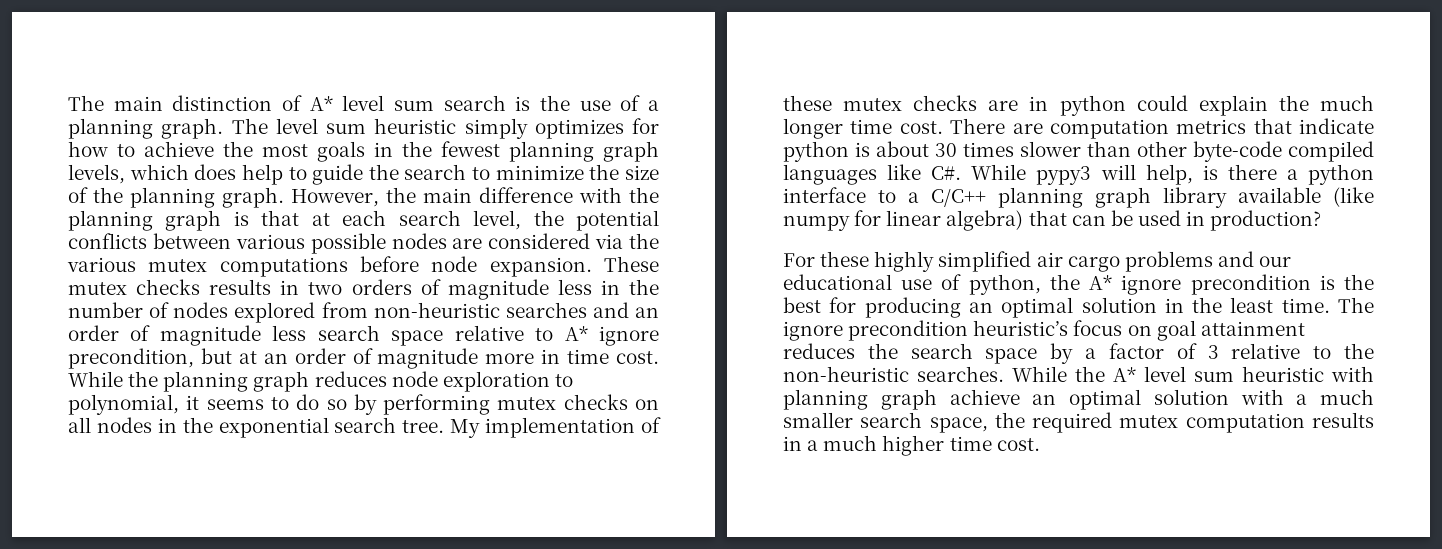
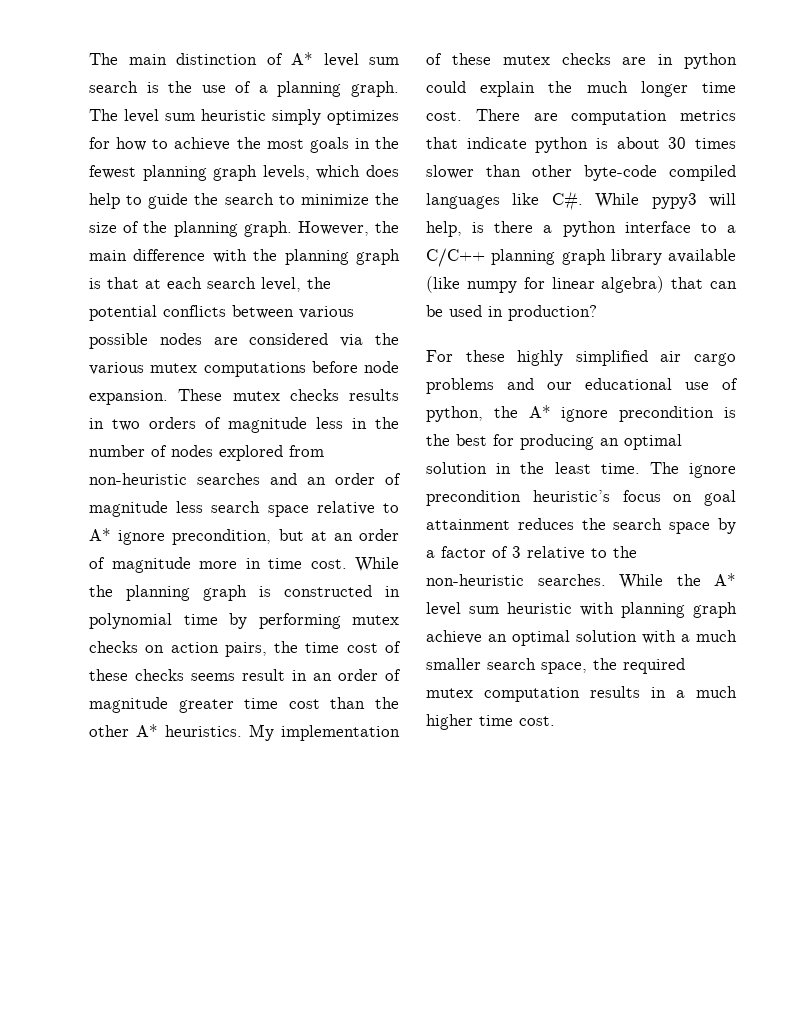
[314,371,573,392] [68,394,347,415] reduces node exploration to polynomial, it seems to do so -> [259,585,400,597] [89,613,218,629] is constructed in polynomial time
[68,417,445,438] all nodes in the exponential search tree. -> [170,641,401,657] [89,669,401,681] [89,697,399,713] [89,724,242,737] action pairs, the time cost of these checks seems result in an order of magnitude greater time cost than the other A* heuristics.

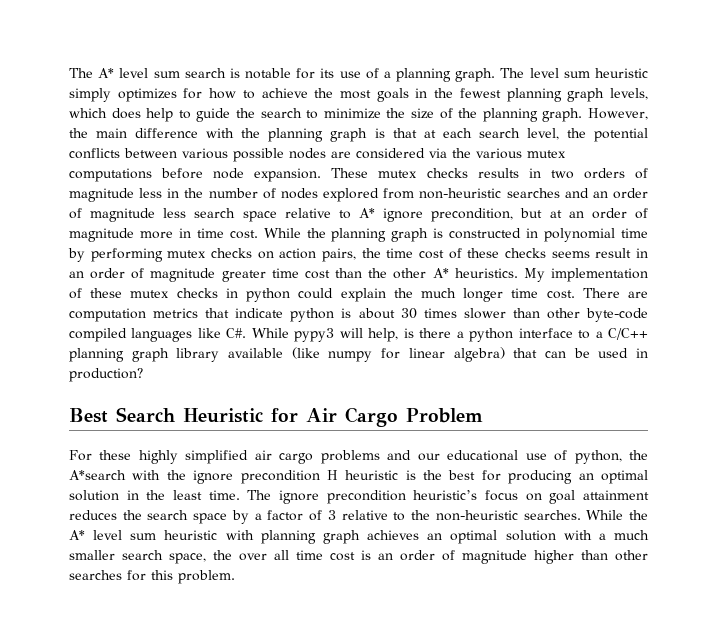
[89,53,283,65] The main distinction of -> [69,68,93,78] The
[168,81,193,93] the -> [245,68,335,79] notable for its
[622,57,647,65] are -> (218, 293) none
(597, 313) none -> [69,407,483,427] // Best Search Heuristic for Air Cargo Problem
[528,405,715,422] A* ignore precondition -> [69,470,399,484] A*search with the ignore precondition H heuristic
[426,630,482,644] achieve -> [367,530,420,540] achieves
[623,658,685,674] [426,686,737,702] [426,714,555,730] required mutex computation results in a much higher time cost. -> [239,550,648,564] [69,570,235,584] over all time cost is an order of magnitude higher than other searches for this problem.

